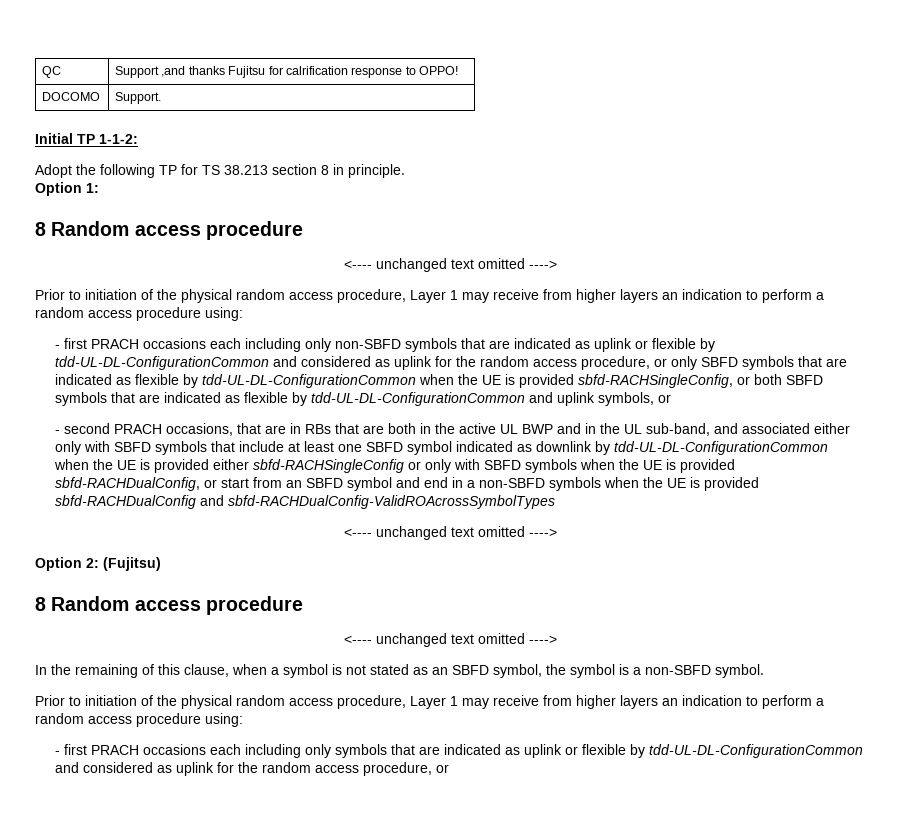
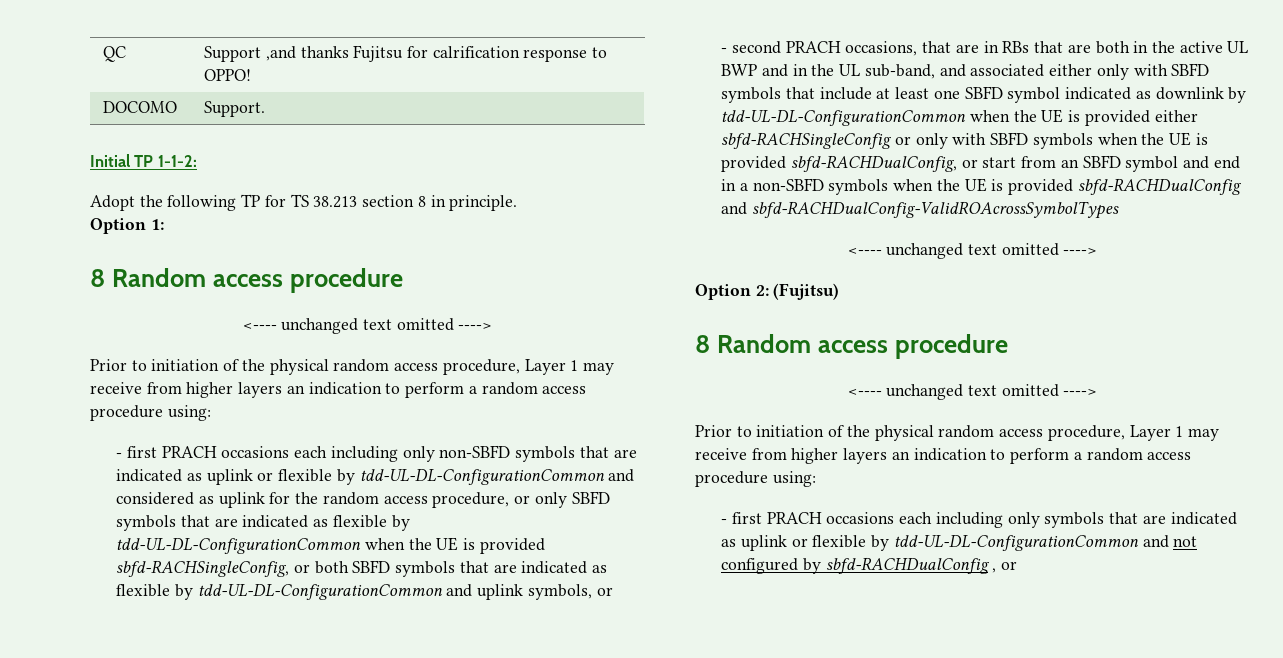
[35,664,764,678] // In the remaining of this clause, when a symbol is not stated as an SBFD symbol, the symbol is a non-SBFD symbol. -> (1098, 392) none
[82,762,432,776] considered as uplink for the random access procedure, -> [1173,536,1198,547] [721,557,997,574] not configured by sbfd-RACHDualConfig ,

